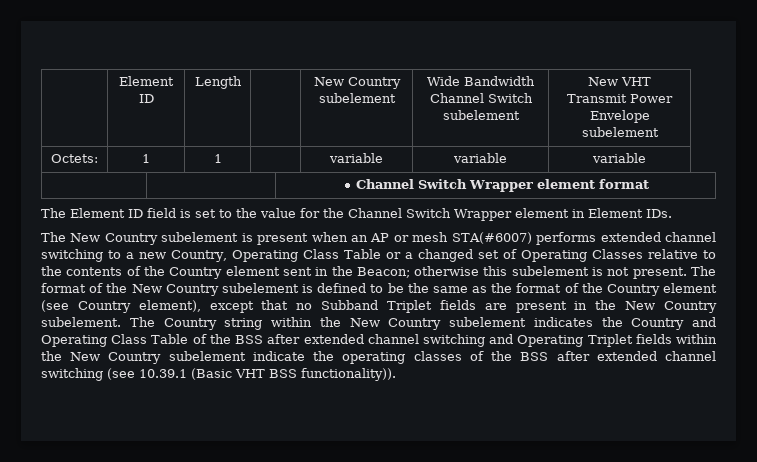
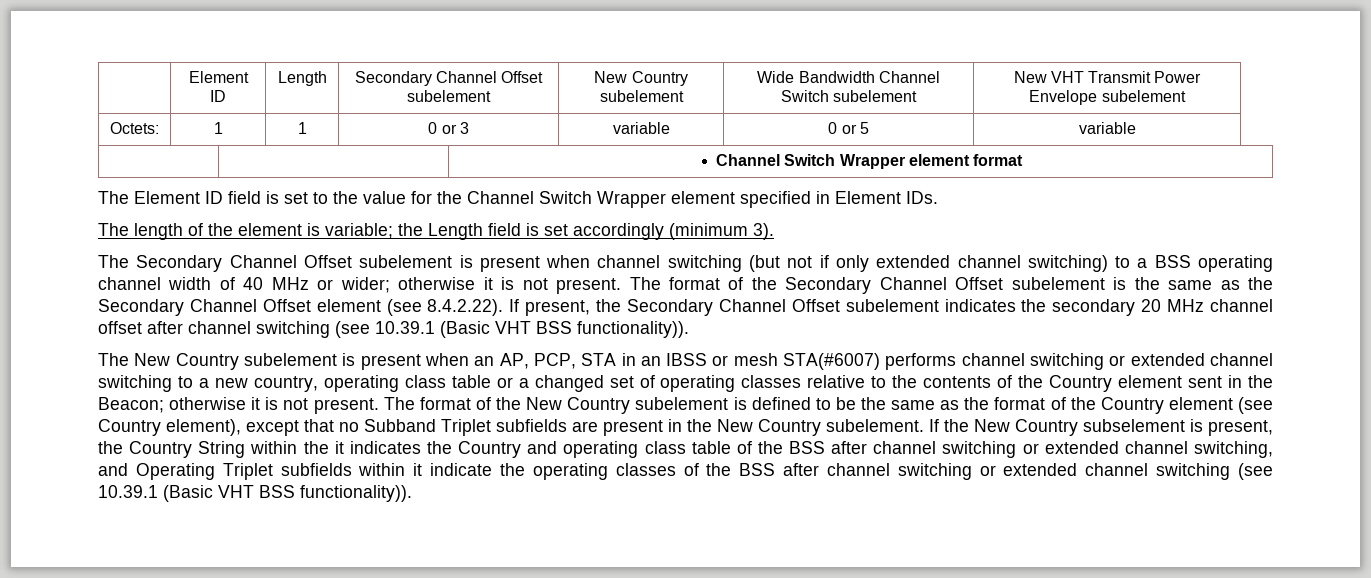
(242, 82) none -> [354,71,544,86] [407,90,491,102] Secondary Channel Offset subelement
[329,153,383,163] [453,153,507,163] | variable | variable -> [428,122,469,134] [612,122,670,134] [828,122,869,134] 0 or 3 | variable | 0 or 5
(569, 213) none -> [740,191,811,208] specified
(672, 213) none -> [98,223,774,240] [98,255,1273,272] [98,277,1273,294] [98,299,1274,316] [98,321,689,338] // The length of the element is variable; the Length field is set accordingly (minimum 3). // The Secondary Channel Offset subelement is present when channel switching (but not if only extended channel switching) to a BSS operating channel width of 40 MHz or wider; otherwise it is not present. The format of the Secondary Channel Offset subelement is the same as the Secondary Channel Offset element (see 8.4.2.22). If present, the Secondary Channel Offset subelement indicates the secondary 20 MHz channel offset after channel switching (see 10.39.1 (Basic VHT BSS functionality)).
[370,233,390,242] AP -> [499,353,708,369] AP, PCP, STA in an IBSS
(597, 238) none -> [961,353,1126,370] channel switching or
[171,249,381,262] Country, Operating Class Table -> [253,375,491,392] country, operating class table
[520,249,643,262] Operating Classes -> [660,375,802,392] operating classes
[483,266,589,276] this subelement -> [251,397,261,410] it
[439,300,476,310] fields -> [496,419,567,432] subfields
[129,317,526,330] The Country string within the New Country subelement -> [929,419,1273,436] [98,441,344,458] If the New Country subselement is present, the Country String within the it
[41,334,485,347] Operating Class Table of the BSS after extended channel switching -> [563,441,1273,458] operating class table of the BSS after channel switching or extended channel switching,
[635,334,717,344] [41,351,246,364] fields within the New Country subelement -> [280,463,423,476] subfields within it
(590, 356) none -> [826,463,996,480] channel switching or

